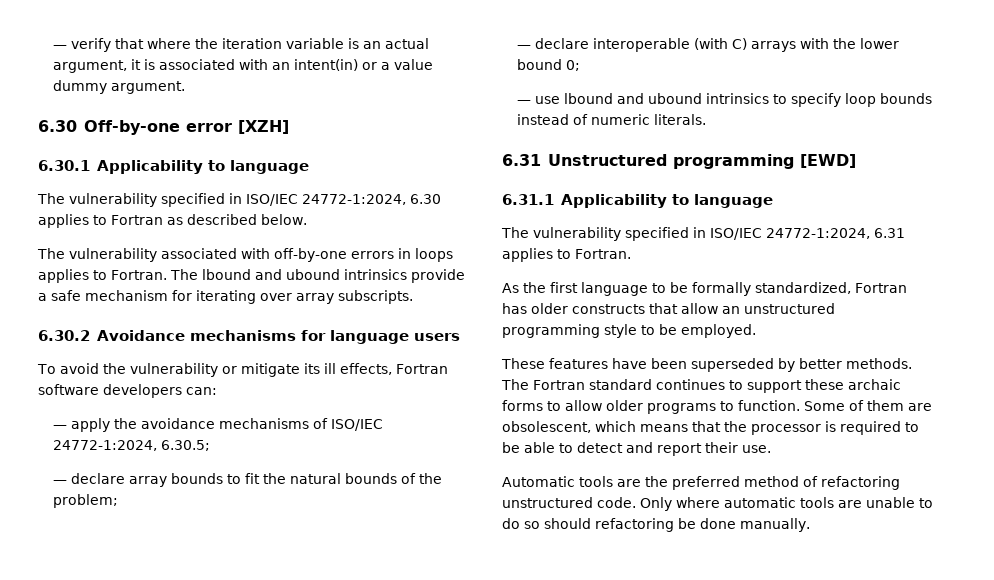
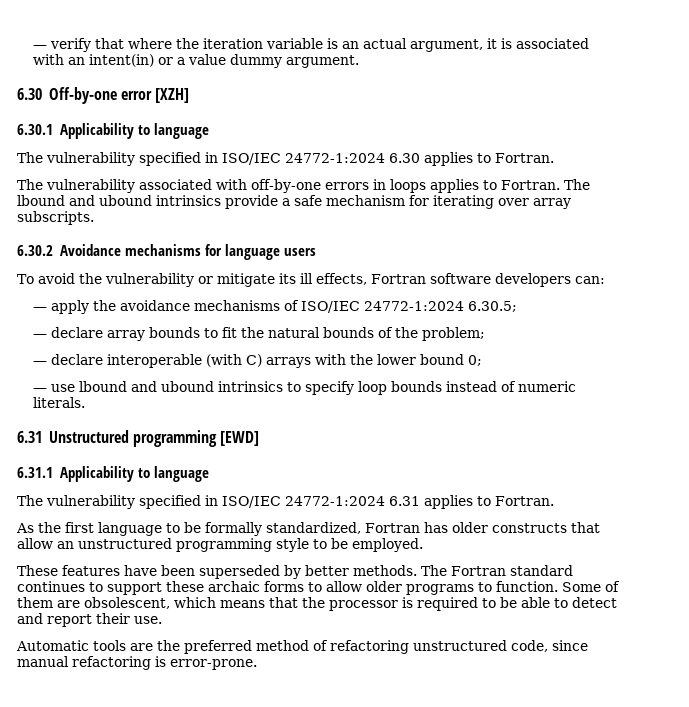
[302,194,406,205] 24772-1:2024, -> [285,153,385,163] 24772-1:2024
[111,214,307,225] Fortran as described below. -> [495,153,554,163] Fortran.
[52,440,157,451] 24772-1:2024, -> [364,301,465,311] 24772-1:2024
[766,228,870,239] 24772-1:2024, -> [285,496,385,506] 24772-1:2024
[597,497,933,511] [502,518,810,532] code. Only where automatic tools are unable to do so should refactoring be done manually. -> [511,640,588,652] [17,656,257,670] code, since manual refactoring is error-prone.

